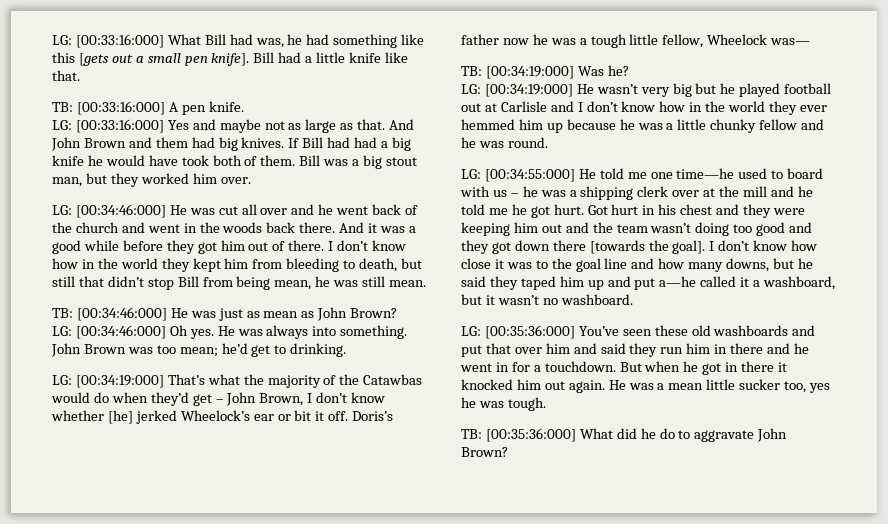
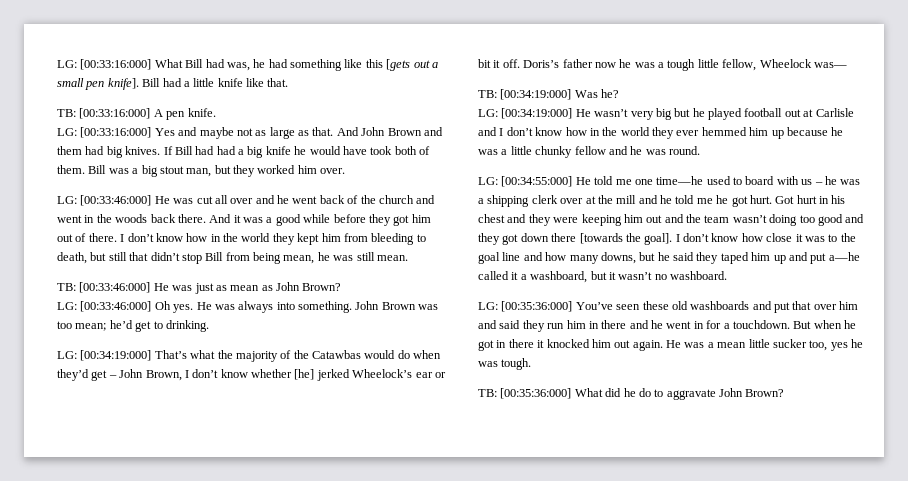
[75,204,166,218] [00:34:46:000] -> [80,195,152,206] [00:33:46:000]
[76,307,167,321] [00:34:46:000] -> [79,282,151,293] [00:33:46:000]
[75,325,166,339] [00:34:46:000] -> [80,301,152,312] [00:33:46:000]

